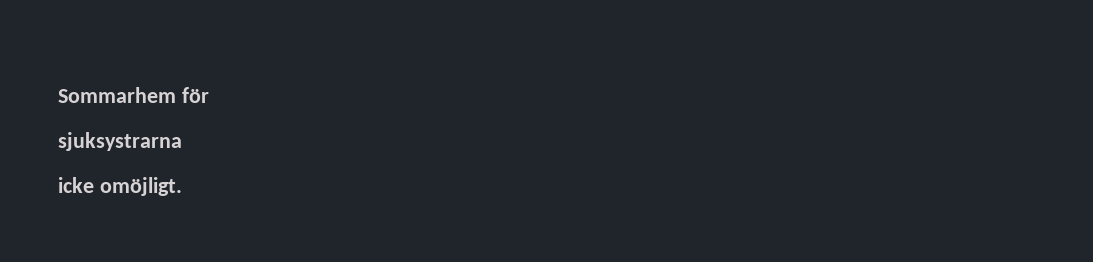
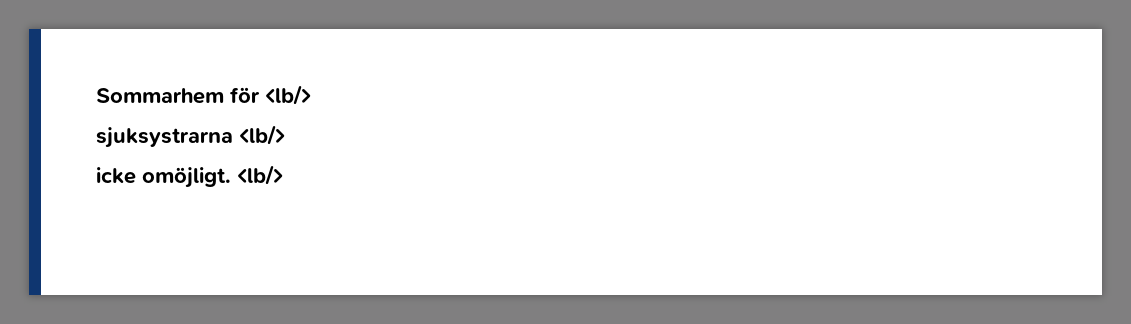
(209, 95) none -> [265,85,311,105] <lb/>
(182, 141) none -> [239,125,285,145] <lb/>
(182, 186) none -> [237,165,283,185] <lb/>

